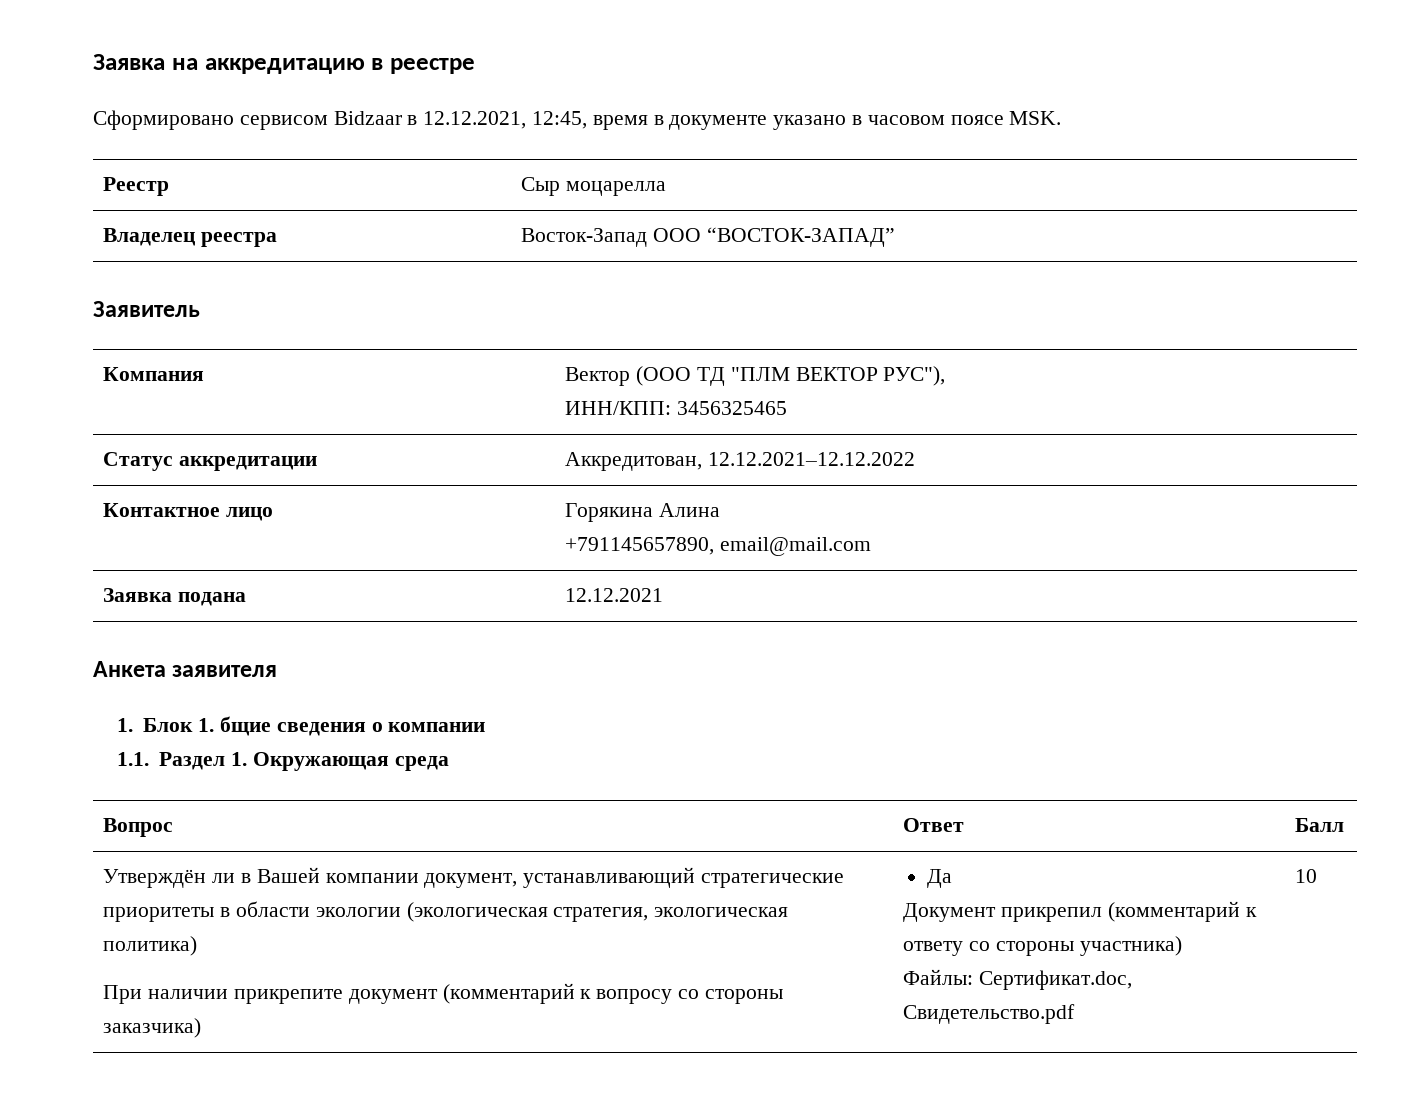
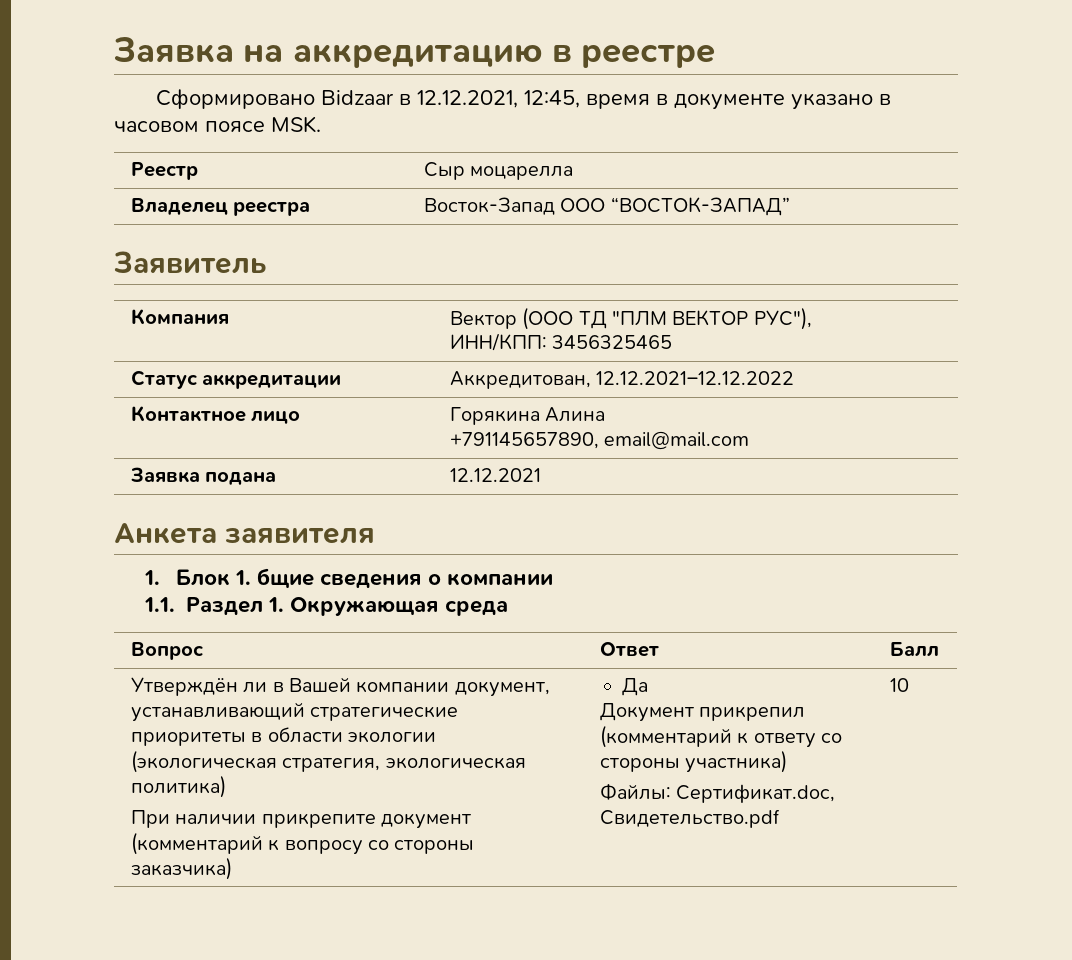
[239,115,328,130] сервисом -> (315, 99) none

